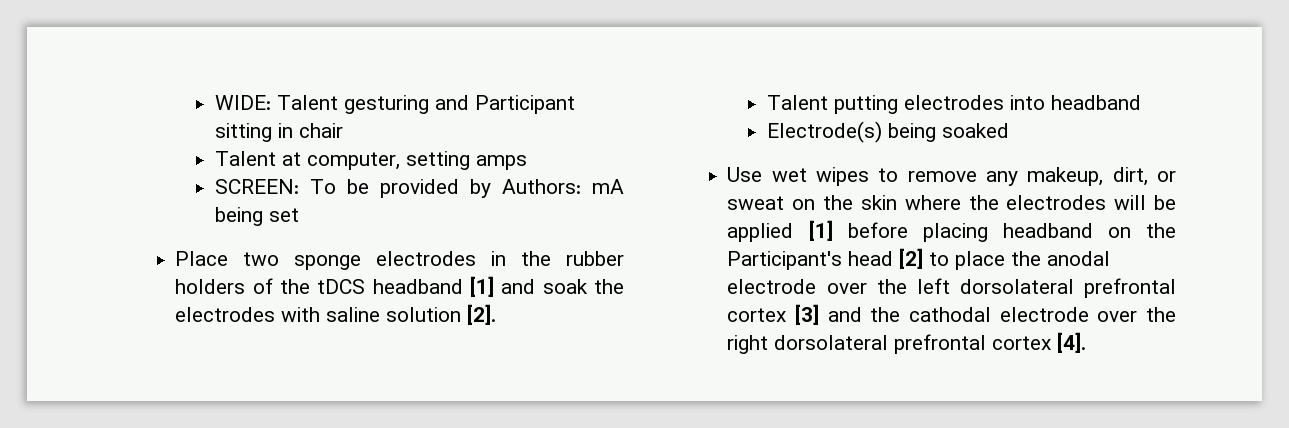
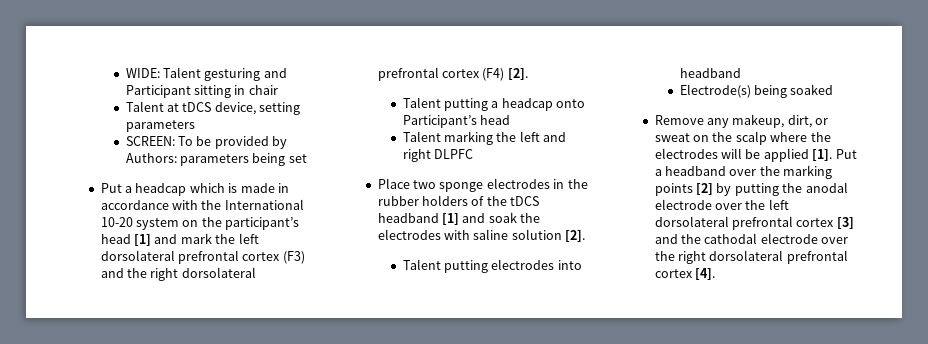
[306,151,527,170] computer, setting amps -> [182,102,301,115] [125,120,195,132] tDCS device, setting parameters
[592,179,624,194] mA -> [180,154,250,166] parameters
(299, 215) none -> [100,183,289,196] [100,199,304,210] [100,217,300,230] [100,233,259,246] [100,250,305,264] [100,267,256,281] [377,67,528,81] [402,97,586,111] [402,115,511,128] [402,131,567,145] [402,149,474,162] // Put a headcap which is made in accordance with the International 10-20 system on the participant’s head [1] and mark the left dorsolateral prefrontal cortex (F3) and the right dorsolateral prefrontal cortex (F4) [2]. // Talent putting a headcap onto Participant’s head // Talent marking the left and right DLPFC
[727,167,977,186] Use wet wipes to remove -> [654,115,704,125] Remove
[860,195,897,210] skin -> [735,131,767,145] scalp
[808,220,1176,242] [727,248,1006,270] [1] before placing headband on the Participant's head [2] to place -> [812,149,857,161] [654,165,833,179] [654,183,779,196] [1]. Put a headband over the marking points [2] by putting

